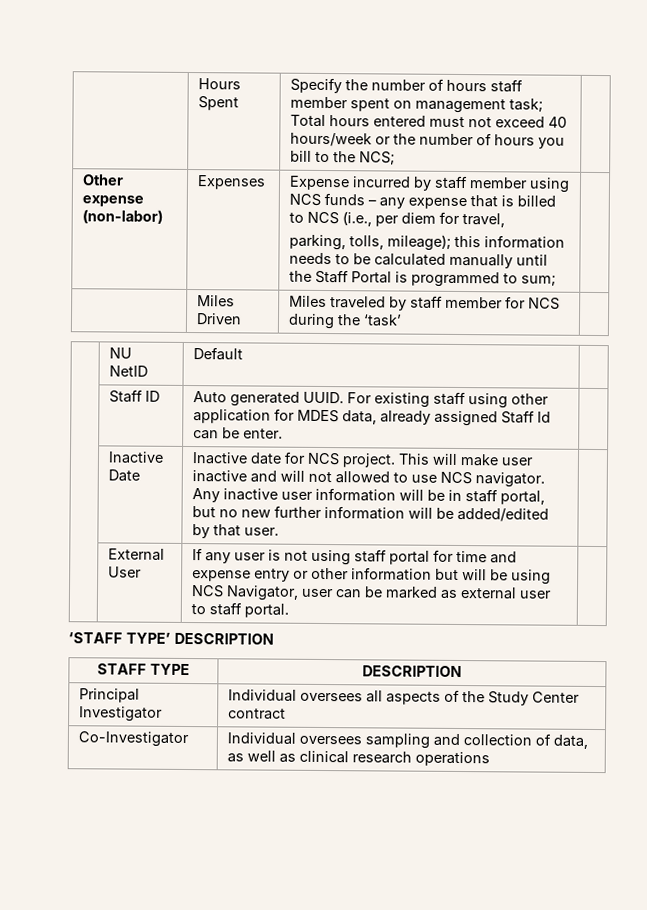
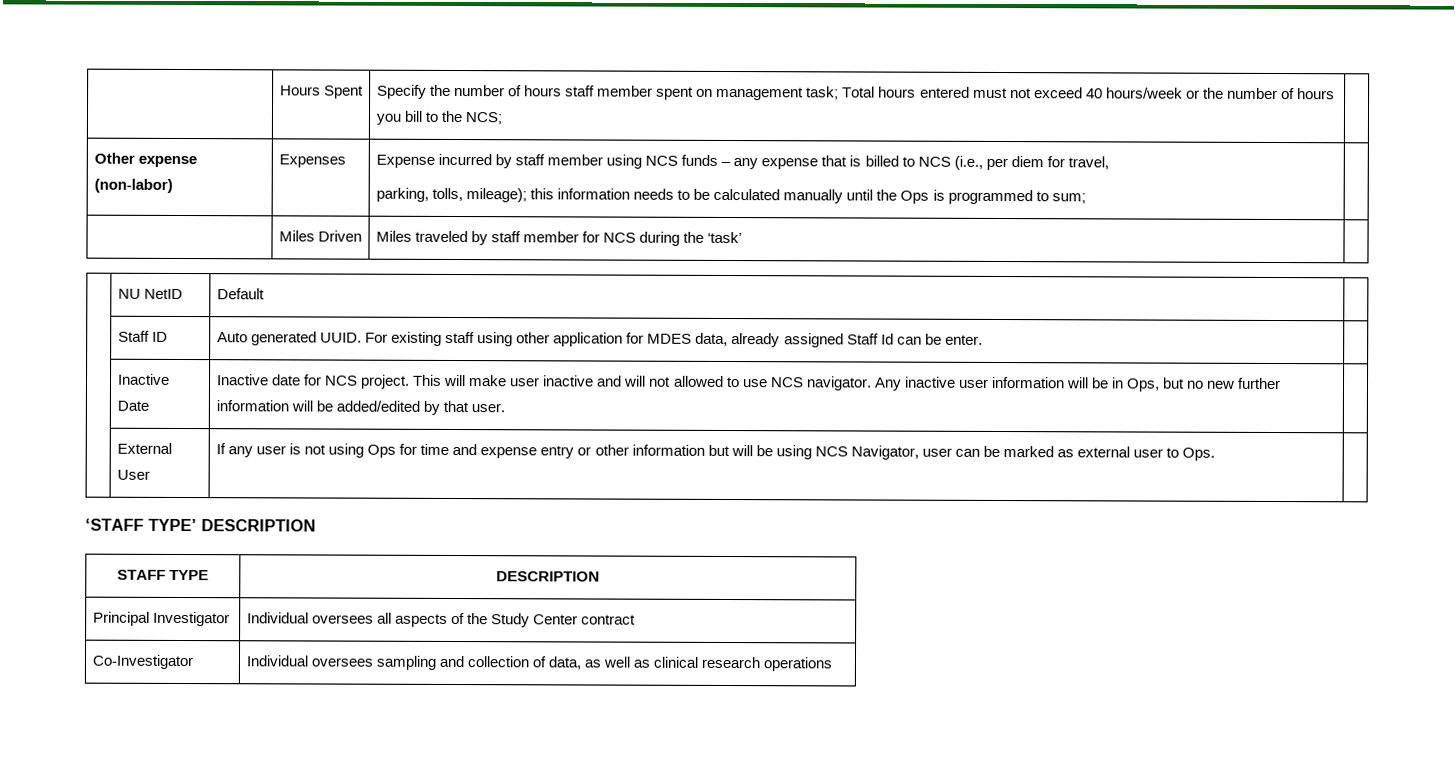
[314,269,392,284] Staff Portal -> [900,190,930,204] Ops
[464,489,545,505] staff portal, -> [1126,378,1161,392] Ops,
[353,549,430,565] staff portal -> [367,444,397,458] Ops
[208,602,289,618] staff portal. -> [1182,447,1216,461] Ops.

